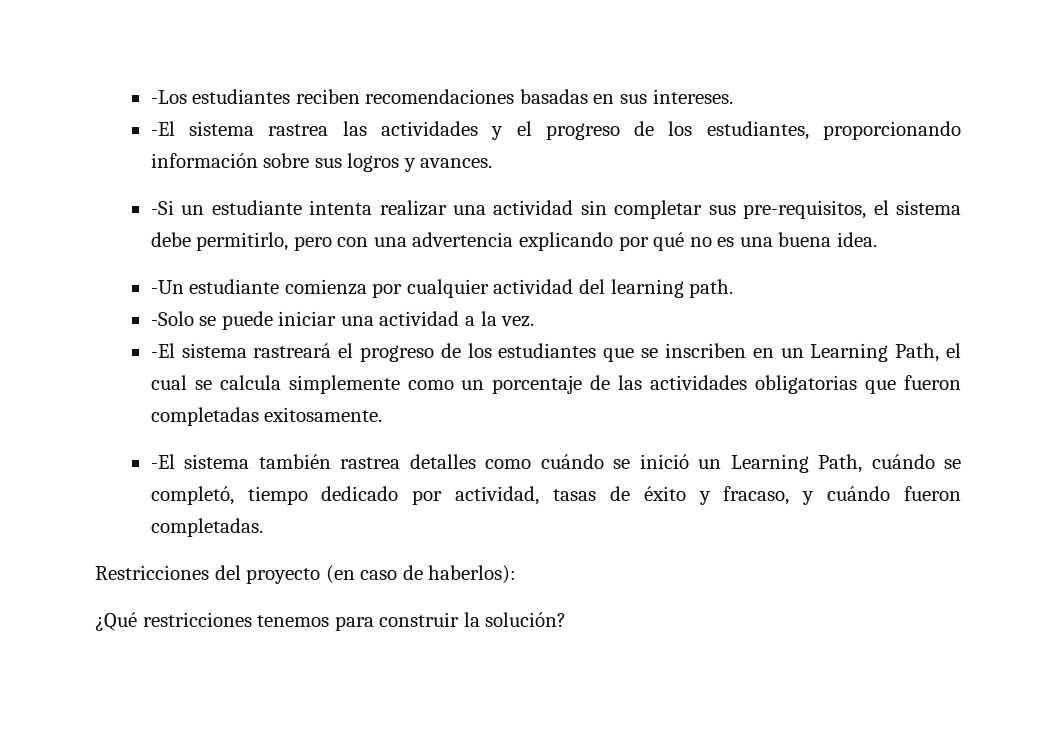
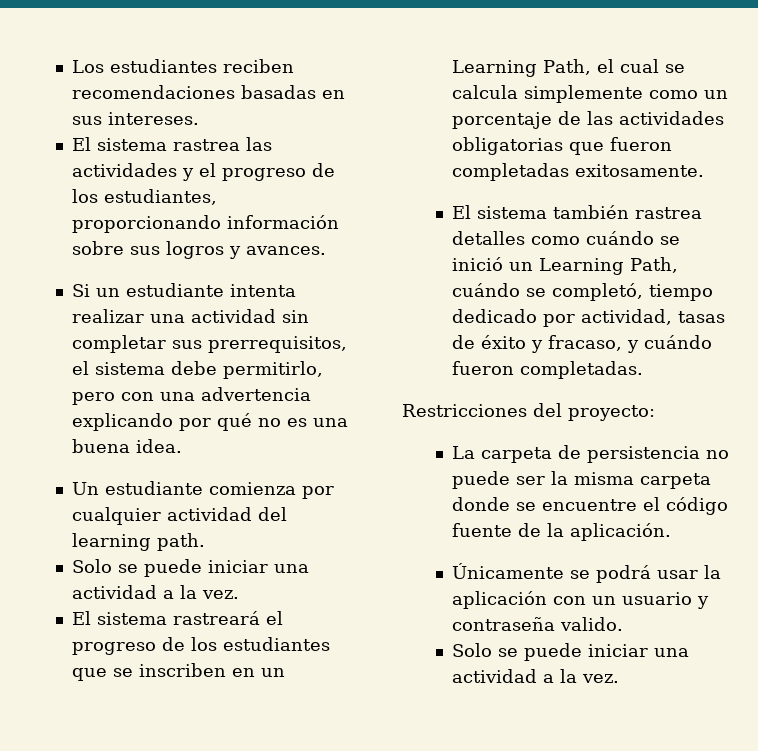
[150,90,187,104] -Los -> [72,60,105,73] Los
[150,121,175,136] -El -> [72,137,92,151] El
[150,200,174,215] -Si -> [72,284,91,297] Si
[743,200,867,219] pre-requisitos, -> [208,336,348,353] prerrequisitos,
[150,280,184,294] -Un -> [72,482,100,495] Un
[150,311,194,326] -Solo -> [72,559,113,573] Solo
[150,343,175,358] -El -> [72,611,92,625] El
[150,454,175,469] -El -> [452,205,472,219] El
[246,565,517,584] [95,612,567,631] proyecto (en caso de haberlos): // ¿Qué restricciones tenemos para construir la solución? -> [568,405,655,421] [452,445,730,463] [452,471,712,489] [452,497,729,515] [452,523,672,541] [452,563,722,583] [452,591,710,609] [452,617,624,631] [452,643,690,661] [452,669,620,683] proyecto: // La carpeta de persistencia no puede ser la misma carpeta donde se encuentre el código fuente de la aplicación. // Únicamente se podrá usar la aplicación con un usuario y contraseña valido. // Solo se puede iniciar una actividad a la vez.

